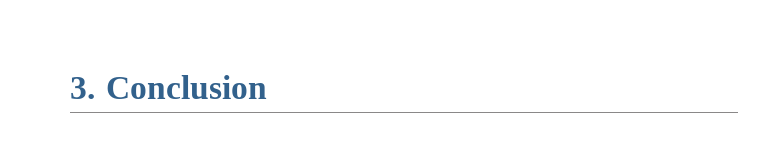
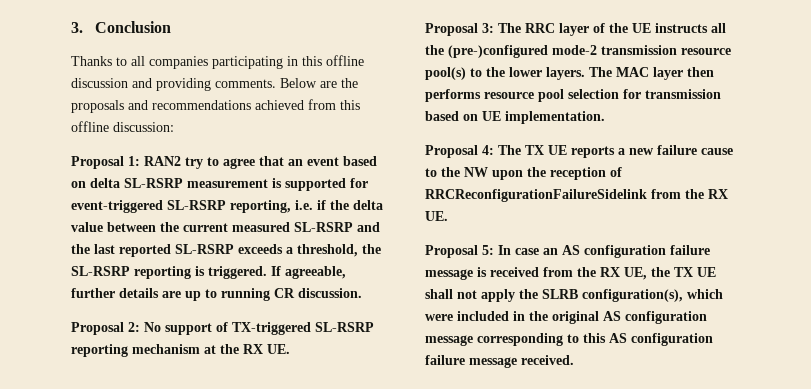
(267, 87) none -> [71,55,364,69] [71,78,358,91] [71,99,360,113] [71,121,174,132] [71,156,377,169] [71,178,368,191] [71,200,383,213] [71,222,380,232] [71,244,381,257] [71,266,346,279] [71,288,362,301] [71,322,374,335] [71,344,290,357] [425,23,726,36] [425,45,731,58] [425,67,714,80] [425,89,721,102] [425,111,605,124] [425,145,733,158] [425,167,622,180] [425,189,728,202] [425,211,448,221] [425,245,710,258] [425,267,716,280] [425,289,723,302] [425,311,707,324] [425,333,713,346] [425,355,574,368] // Thanks to all companies participating in this offline discussion and providing comments. Below are the proposals and recommendations achieved from this offline discussion: // Proposal 1: RAN2 try to agree that an event based on delta SL-RSRP measurement is supported for event-triggered SL-RSRP reporting, i.e. if the delta value between the current measured SL-RSRP and the last reported SL-RSRP exceeds a threshold, the SL-RSRP reporting is triggered. If agreeable, further details are up to running CR discussion. // Proposal 2: No support of TX-triggered SL-RSRP reporting mechanism at the RX UE. // Proposal 3: The RRC layer of the UE instructs all the (pre-)configured mode-2 transmission resource pool(s) to the lower layers. The MAC layer then performs resource pool selection for transmission based on UE implementation. // Proposal 4: The TX UE reports a new failure cause to the NW upon the reception of RRCReconfigurationFailureSidelink from the RX UE. // Proposal 5: In case an AS configuration failure message is received from the RX UE, the TX UE shall not apply the SLRB configuration(s), which were included in the original AS configuration message corresponding to this AS configuration failure message received.

